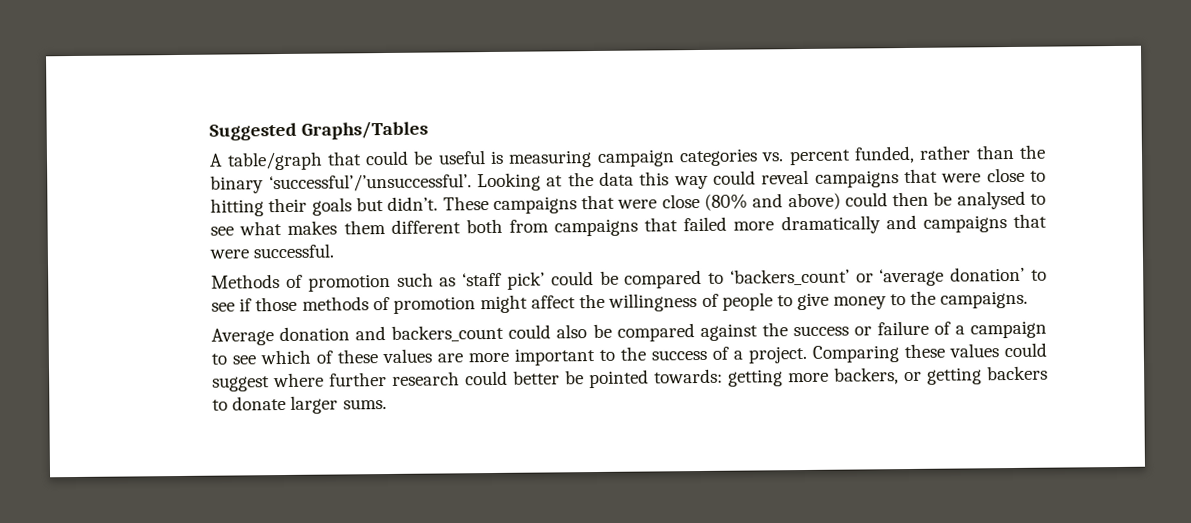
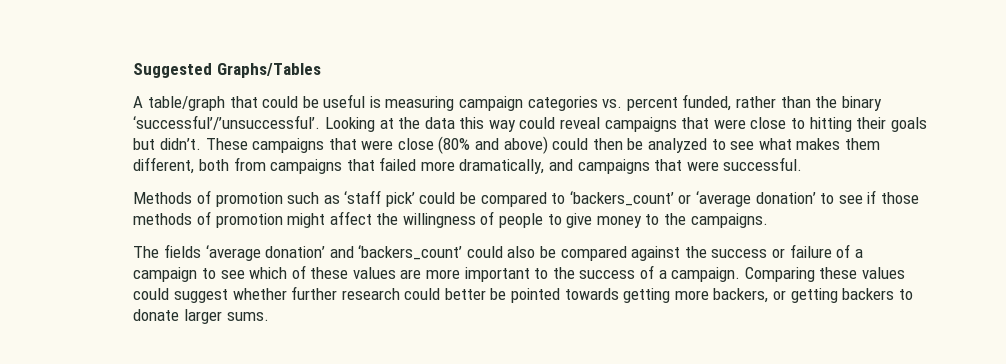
[956,190,1026,210] analysed -> [647,138,707,153] analyzed
[390,219,461,234] different -> [133,157,195,174] different,
[780,215,881,235] dramatically -> [459,159,545,174] dramatically,
[211,324,505,346] Average donation and backers_count -> [133,244,463,261] The fields ‘average donation’ and ‘backers_count’
[748,345,808,364] project. -> [671,267,741,282] campaign.
[273,372,325,388] where -> [232,288,287,300] whether
[654,368,724,384] towards: -> [564,288,619,300] towards

